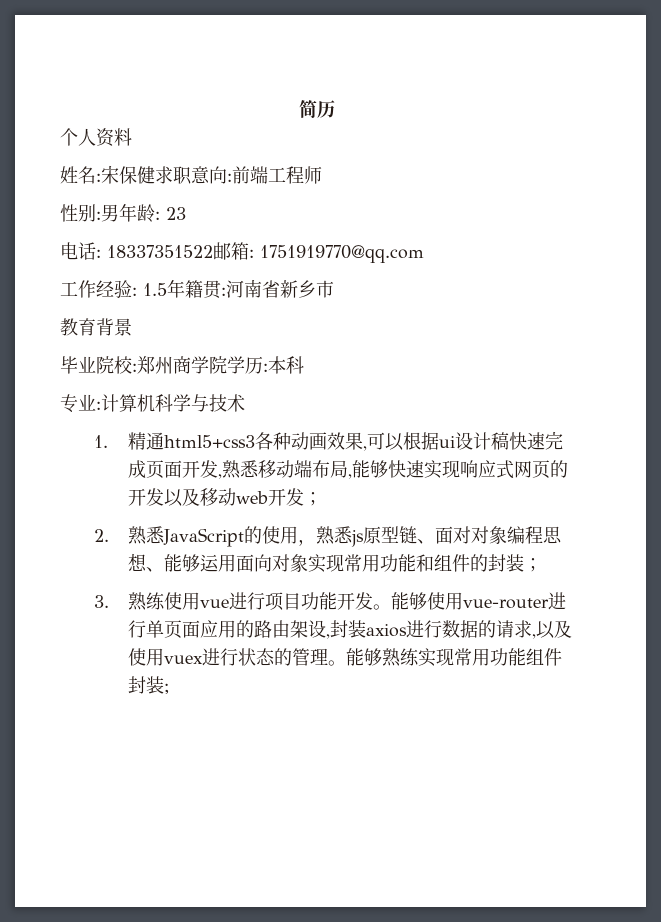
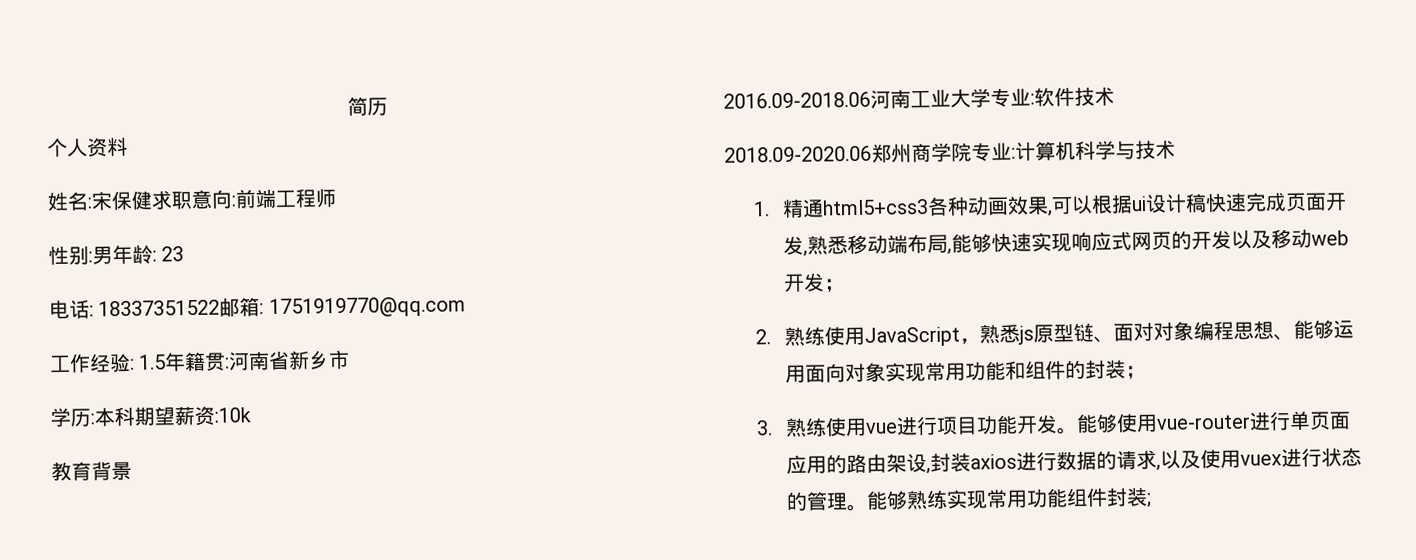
[60,318,132,336] [60,356,304,374] 教育背景 // 毕业院校:郑州商学院学历:本科 // -> [50,405,251,427] [51,461,132,481] [723,86,1115,109] [724,142,972,164] 学历:本科期望薪资:10k // 教育背景 // 2016.09-2018.06河南工业大学专业:软件技术 // 2018.09-2020.06郑州商学院
[145,526,298,547] 悉JavaScript的使用 -> [804,326,961,347] 练使用JavaScript

